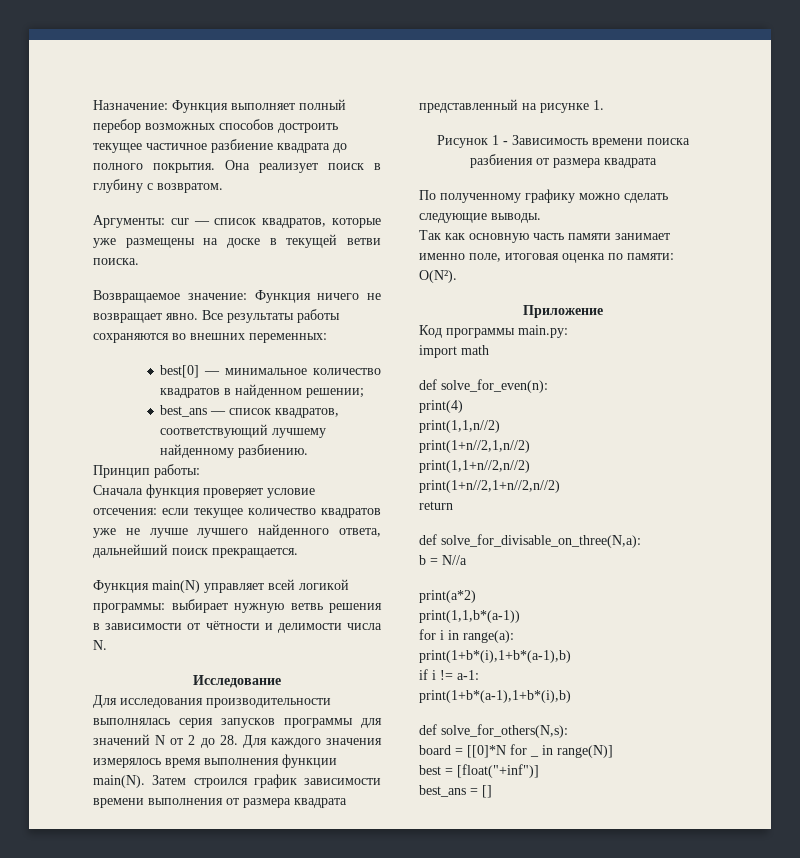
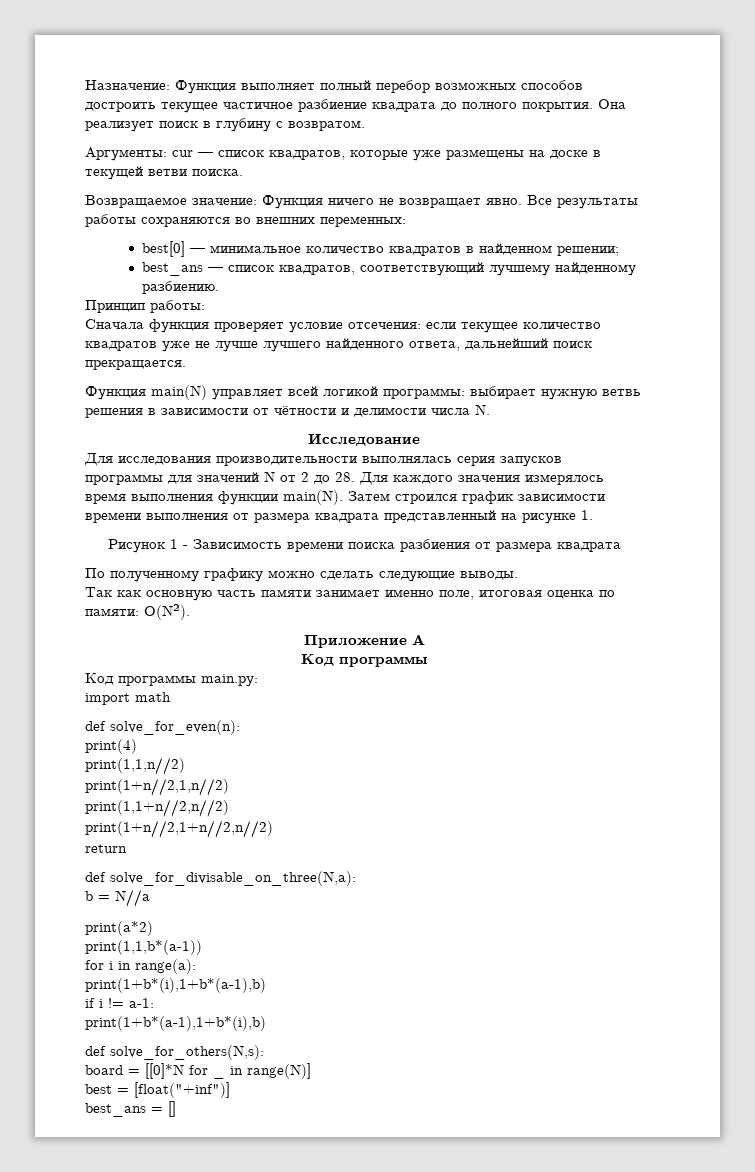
(603, 311) none -> [411,634,425,645] [301,654,427,667] А // Код программы

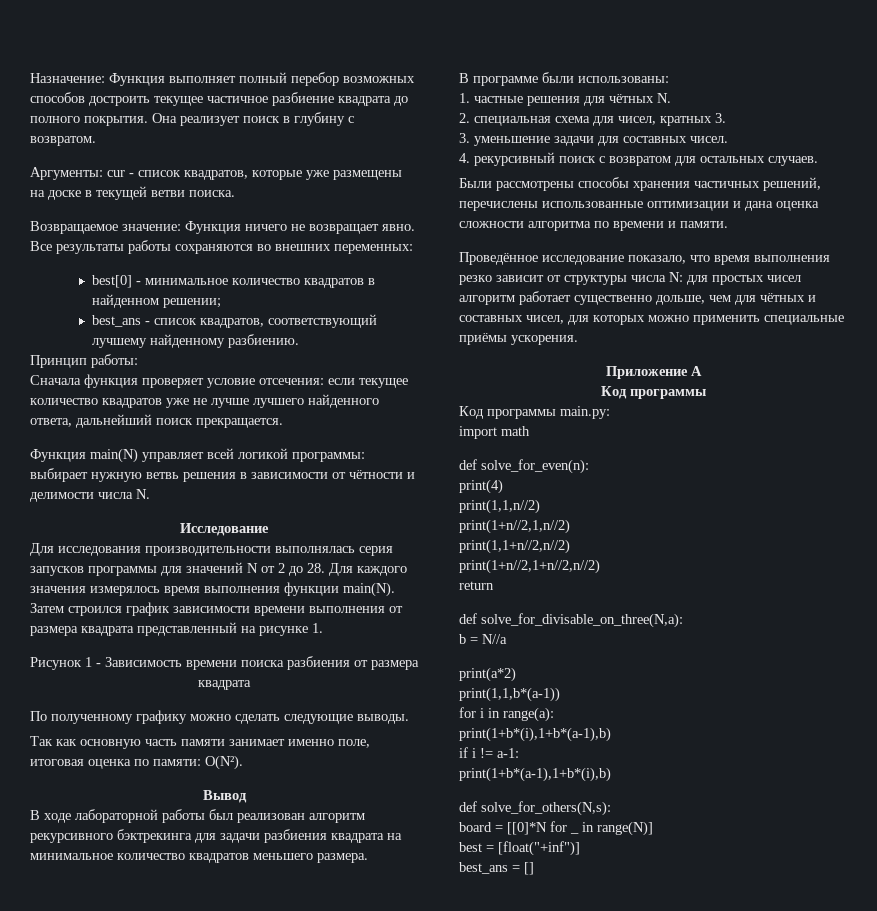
[198,152,213,157] — -> [129,173,134,177] -
[190,248,206,253] — -> [135,281,141,285] -
[208,267,224,272] — -> [144,321,150,325] -
(190, 612) none -> [202,790,247,803] [30,809,365,823] [30,829,402,843] [30,853,368,863] [459,72,669,86] [459,93,671,106] [459,113,726,126] [459,133,728,146] [459,152,818,166] [459,177,821,191] [459,201,819,211] [459,221,728,231] [459,252,830,265] [459,272,801,285] [459,291,816,305] [459,315,844,325] [459,333,578,345] // Вывод // В ходе лабораторной работы был реализован алгоритм рекурсивного бэктрекинга для задачи разбиения квадрата на минимальное количество квадратов меньшего размера. // В программе были использованы: // 1. частные решения для чётных N. // 2. специальная схема для чисел, кратных 3. // 3. уменьшение задачи для составных чисел. // 4. рекурсивный поиск с возвратом для остальных случаев. // Были рассмотрены способы хранения частичных решений, перечислены использованные оптимизации и дана оценка сложности алгоритма по времени и памяти. // Проведённое исследование показало, что время выполнения резко зависит от структуры числа N: для простых чисел алгоритм работает существенно дольше, чем для чётных и составных чисел, для которых можно применить специальные приёмы ускорения.

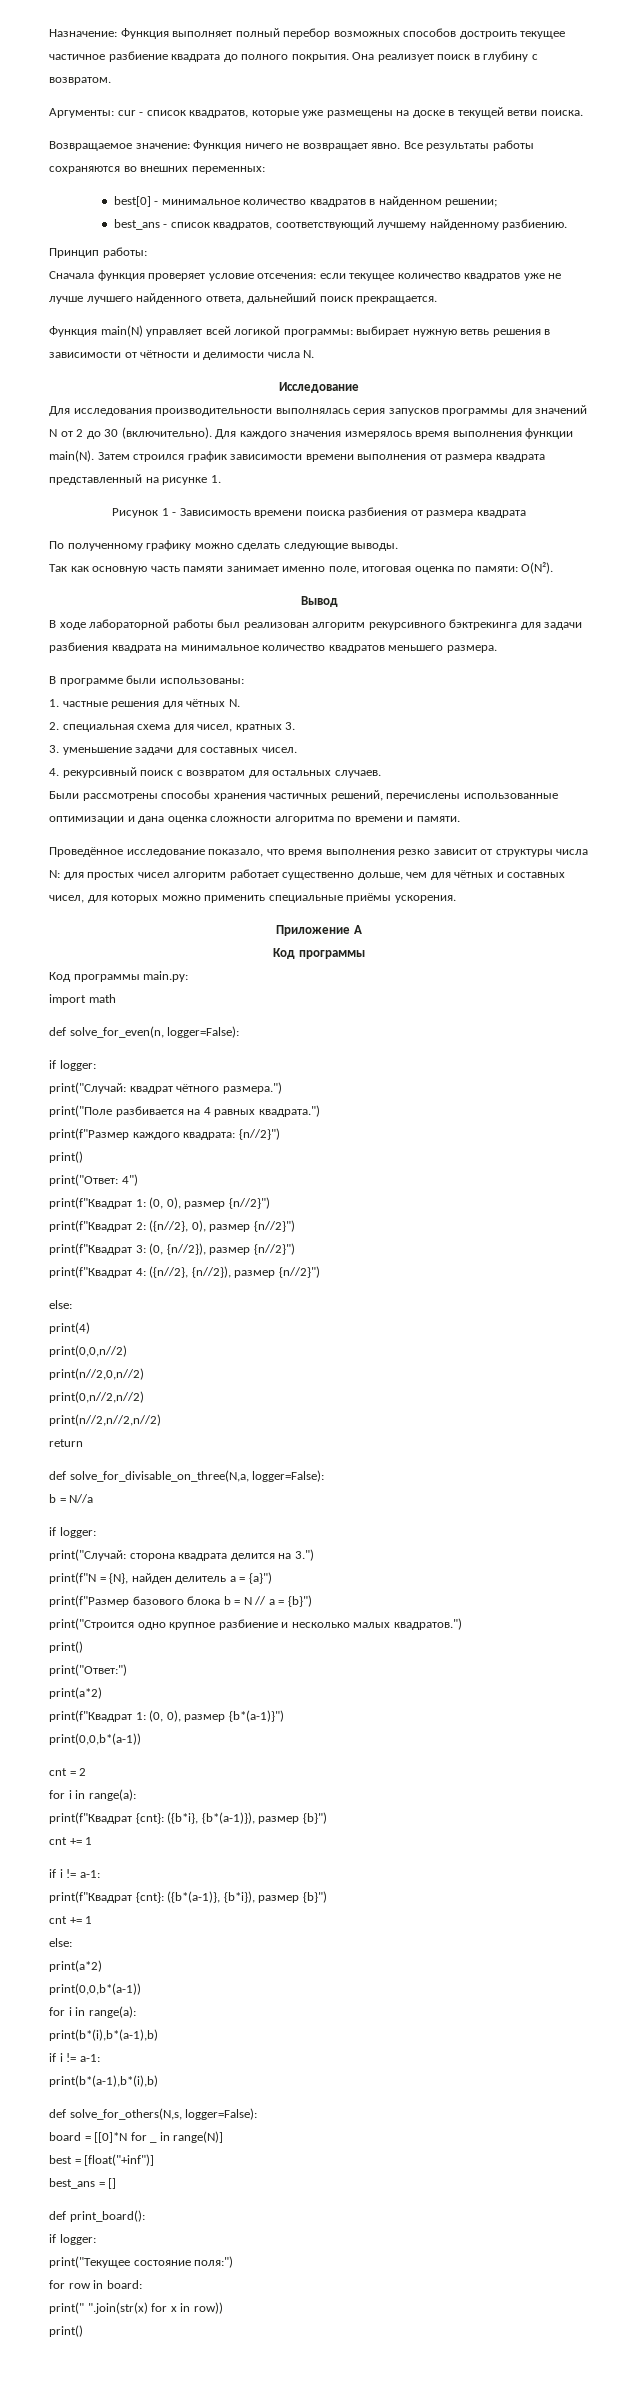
[307,563,325,573] 28. -> [104,427,212,439] 30 (включительно).
[481,459,589,474] [459,479,503,494] [459,499,540,514] [459,519,570,534] [459,539,570,554] [459,559,600,574] solve_for_even(n): // print(4) // print(1,1,n//2) // print(1+n//2,1,n//2) // print(1,1+n//2,n//2) // print(1+n//2,1+n//2,n//2) -> [69,1026,240,1038] [49,1060,96,1071] [49,1082,282,1094] [49,1105,320,1117] [49,1128,280,1140] [49,1151,83,1163] [49,1174,138,1186] [49,1197,270,1209] [49,1220,295,1232] [49,1243,295,1255] [49,1266,320,1278] [49,1300,72,1309] [49,1322,90,1334] [49,1345,127,1357] [49,1368,144,1380] [49,1391,144,1403] [49,1414,161,1426] solve_for_even(n, logger=False): // if logger: // print("Случай: квадрат чётного размера.") // print("Поле разбивается на 4 равных квадрата.") // print(f"Размер каждого квадрата: {n//2}") // print() // print("Ответ: 4") // print(f"Квадрат 1: (0, 0), размер {n//2}") // print(f"Квадрат 2: ({n//2}, 0), размер {n//2}") // print(f"Квадрат 3: (0, {n//2}), размер {n//2}") // print(f"Квадрат 4: ({n//2}, {n//2}), размер {n//2}") // else: // print(4) // print(0,0,n//2) // print(n//2,0,n//2) // print(0,n//2,n//2) // print(n//2,n//2,n//2)
[481,613,683,628] solve_for_divisable_on_three(N,a): -> [69,1470,325,1482] solve_for_divisable_on_three(N,a, logger=False):
[459,667,516,682] [459,687,560,702] [459,707,554,722] [459,727,611,742] [459,747,519,758] [459,767,611,782] [459,801,611,816] print(a*2) // print(1,1,b*(a-1)) // for i in range(a): // print(1+b*(i),1+b*(a-1),b) // if i != a-1: // print(1+b*(a-1),1+b*(i),b) // def solve_for_others(N,s): -> [49,1527,96,1538] [49,1549,314,1561] [49,1572,272,1584] [49,1595,312,1607] [49,1618,462,1630] [49,1641,83,1653] [49,1664,127,1676] [49,1687,102,1699] [49,1710,284,1722] [49,1733,141,1745] [49,1768,87,1776] [49,1789,136,1801] [49,1812,327,1824] [49,1837,93,1845] [49,1869,100,1878] [49,1891,327,1903] [49,1916,93,1924] [49,1938,72,1947] [49,1960,102,1972] [49,1983,141,1995] [49,2006,136,2018] [49,2029,158,2041] [49,2053,100,2062] [49,2075,158,2087] [49,2108,258,2120] if logger: // print("Случай: сторона квадрата делится на 3.") // print(f"N = {N}, найден делитель a = {a}") // print(f"Размер базового блока b = N // a = {b}") // print("Строится одно крупное разбиение и несколько малых квадратов.") // print() // print("Ответ:") // print(a*2) // print(f"Квадрат 1: (0, 0), размер {b*(a-1)}") // print(0,0,b*(a-1)) // cnt = 2 // for i in range(a): // print(f"Квадрат {cnt}: ({b*i}, {b*(a-1)}), размер {b}") // cnt += 1 // if i != a-1: // print(f"Квадрат {cnt}: ({b*(a-1)}, {b*i}), размер {b}") // cnt += 1 // else: // print(a*2) // print(0,0,b*(a-1)) // for i in range(a): // print(b*(i),b*(a-1),b) // if i != a-1: // print(b*(a-1),b*(i),b) // def solve_for_others(N,s, logger=False):
(534, 868) none -> [49,2210,145,2222] [49,2234,96,2245] [49,2256,234,2268] [49,2280,142,2289] [49,2302,223,2314] [49,2325,83,2337] // def print_board(): // if logger: // print("Текущее состояние поля:") // for row in board: // print(" ".join(str(x) for x in row)) // print()

